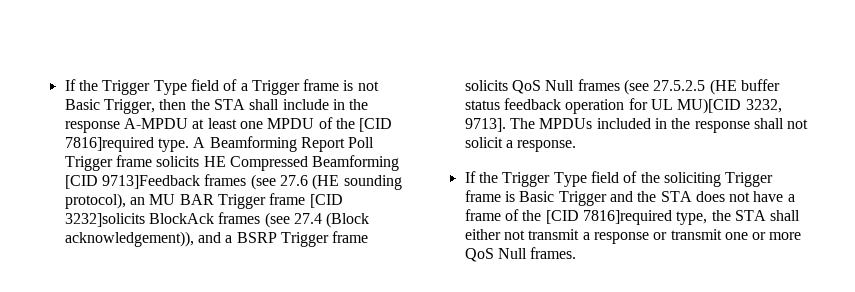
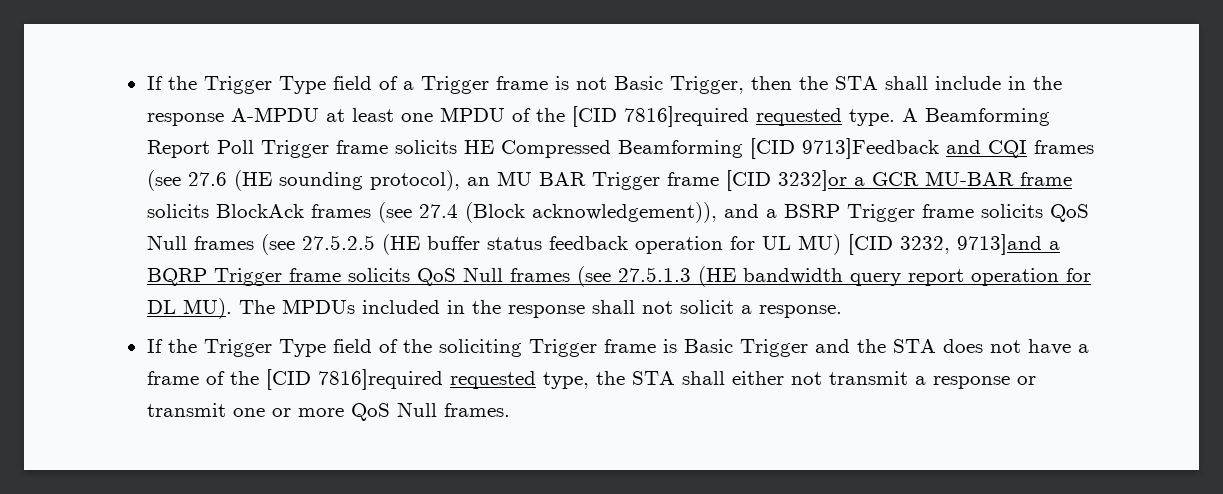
(154, 144) none -> [755,108,842,126] requested
(200, 182) none -> [945,140,1027,158] and CQI
[64,213,145,227] 3232]solicits -> [777,170,1072,191] [146,204,209,218] 3232]or a GCR MU-BAR frame solicits
[677,98,782,114] [464,118,506,132] MU)[CID 3232, 9713]. -> [797,234,1060,255] [146,266,1091,287] [146,298,232,319] MU) [CID 3232, 9713]and a BQRP Trigger frame solicits QoS Null frames (see 27.5.1.3 (HE bandwidth query report operation for DL MU).
(672, 217) none -> [449,371,536,389] requested

